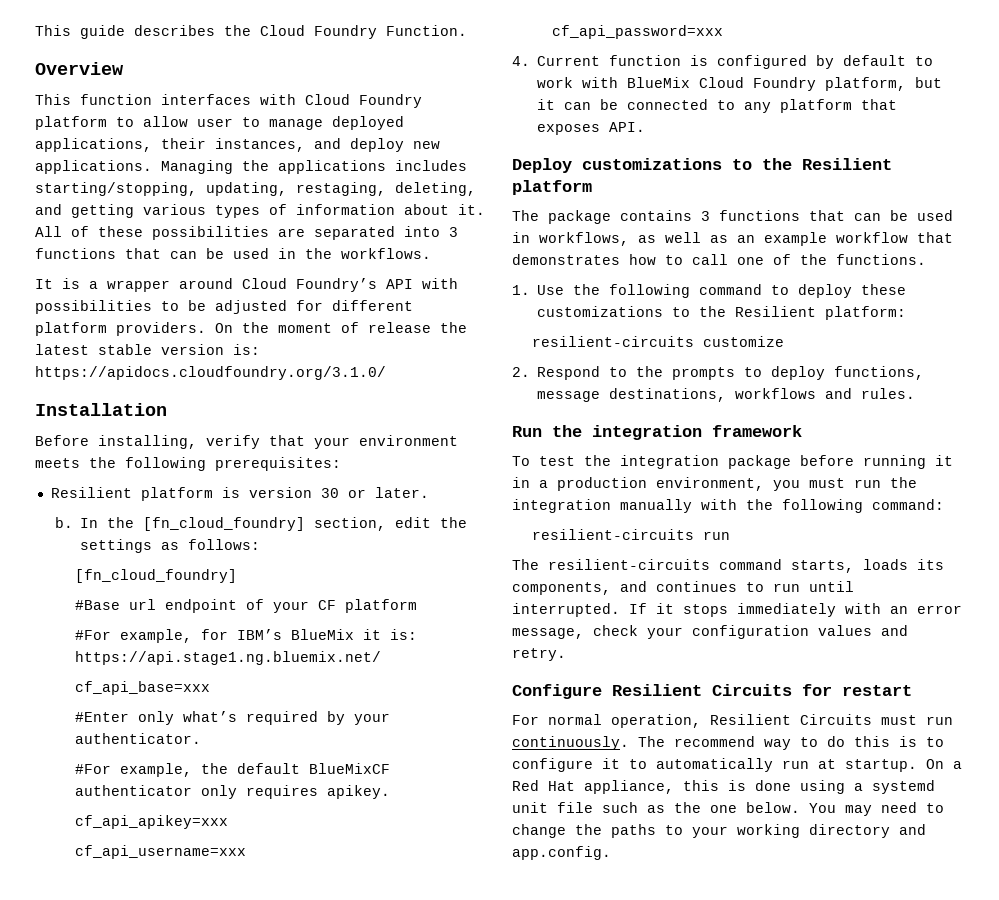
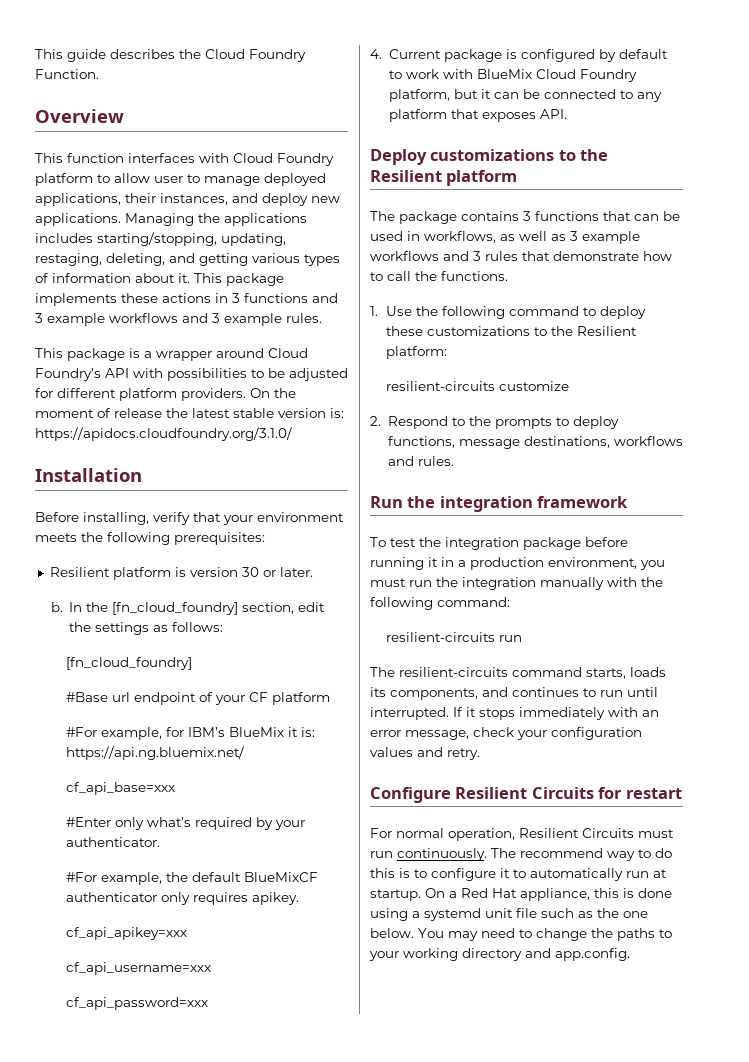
[35,226,458,240] [35,248,431,259] [35,279,53,289] All of these possibilities are separated into 3 functions that can be used in the workflows. // It -> [194,273,284,286] [35,293,338,306] [35,313,322,326] [35,348,125,361] This package implements these actions in 3 functions and 3 example workflows and 3 example rules. // This package
[74,651,381,665] https://api.stage1.ng.bluemix.net/ -> [66,746,245,760] https://api.ng.bluemix.net/
[609,55,682,66] function -> [443,49,502,62] package
[737,232,953,246] [512,254,620,265] an example workflow that demonstrates -> [570,231,640,244] [370,251,639,261] 3 example workflows and 3 rules that demonstrate
[737,254,791,265] one of -> (411, 276) none

